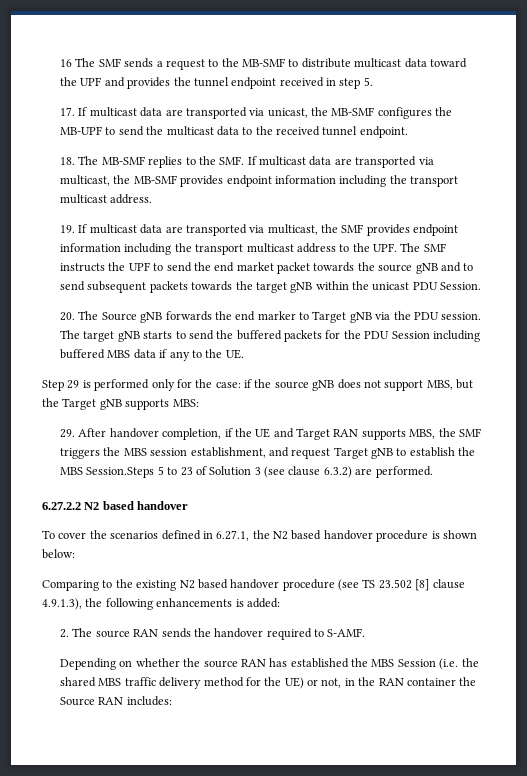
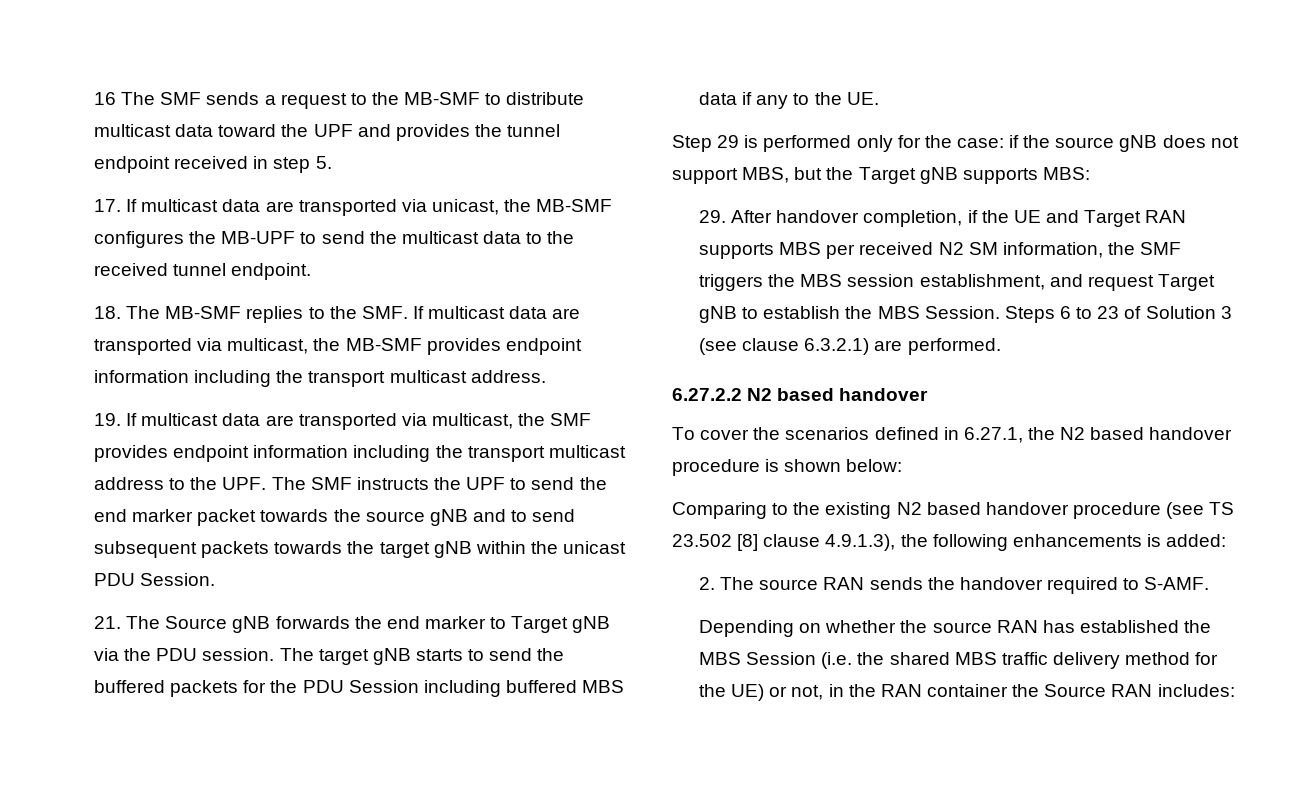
[236,262,274,271] market -> [132,509,194,522] marker
[60,312,76,321] 20. -> [94,616,122,629] 21.
[409,429,436,439] MBS, -> [779,242,1103,259] MBS per received N2 SM information,
[86,466,164,478] Session.Steps 5 -> [924,306,1071,323] Session. Steps 6
[323,466,352,478] 6.3.2) -> [804,338,870,355] 6.3.2.1)

